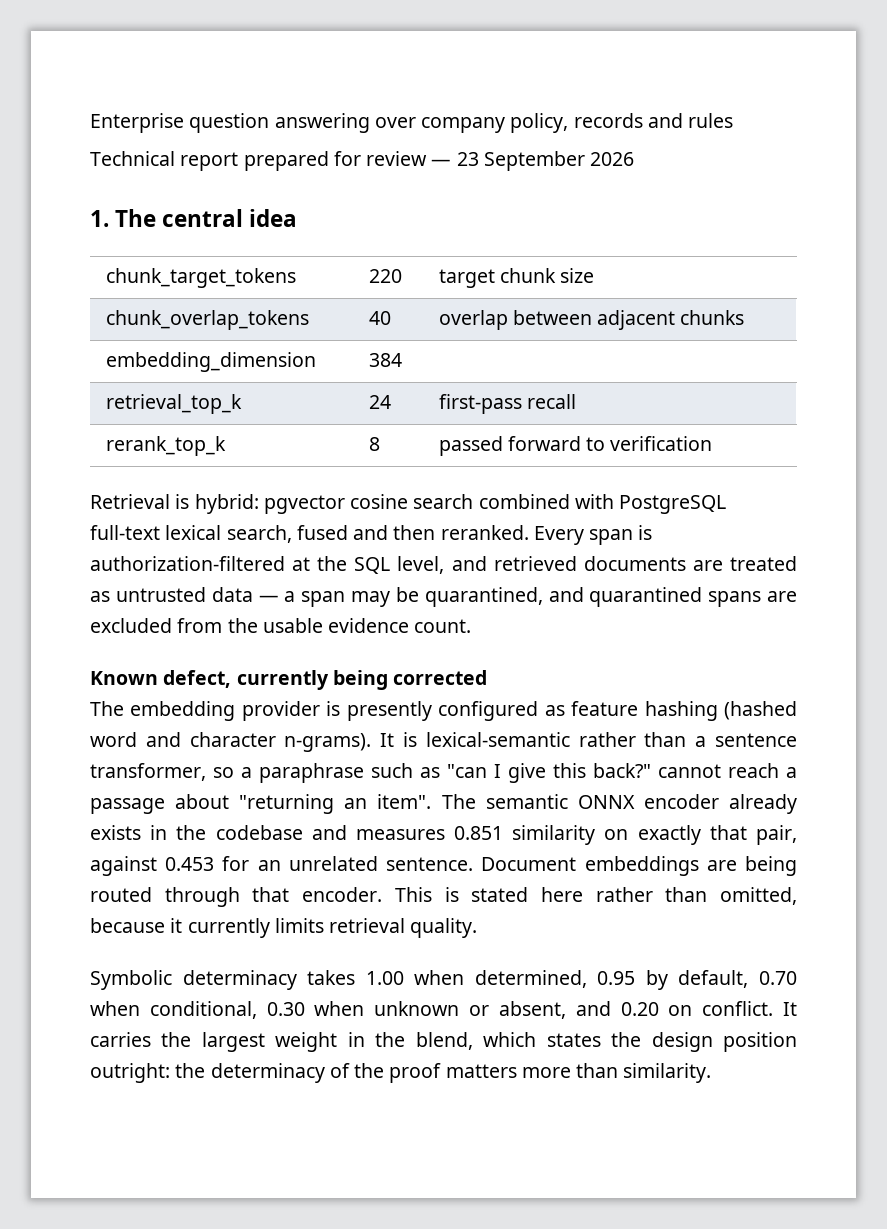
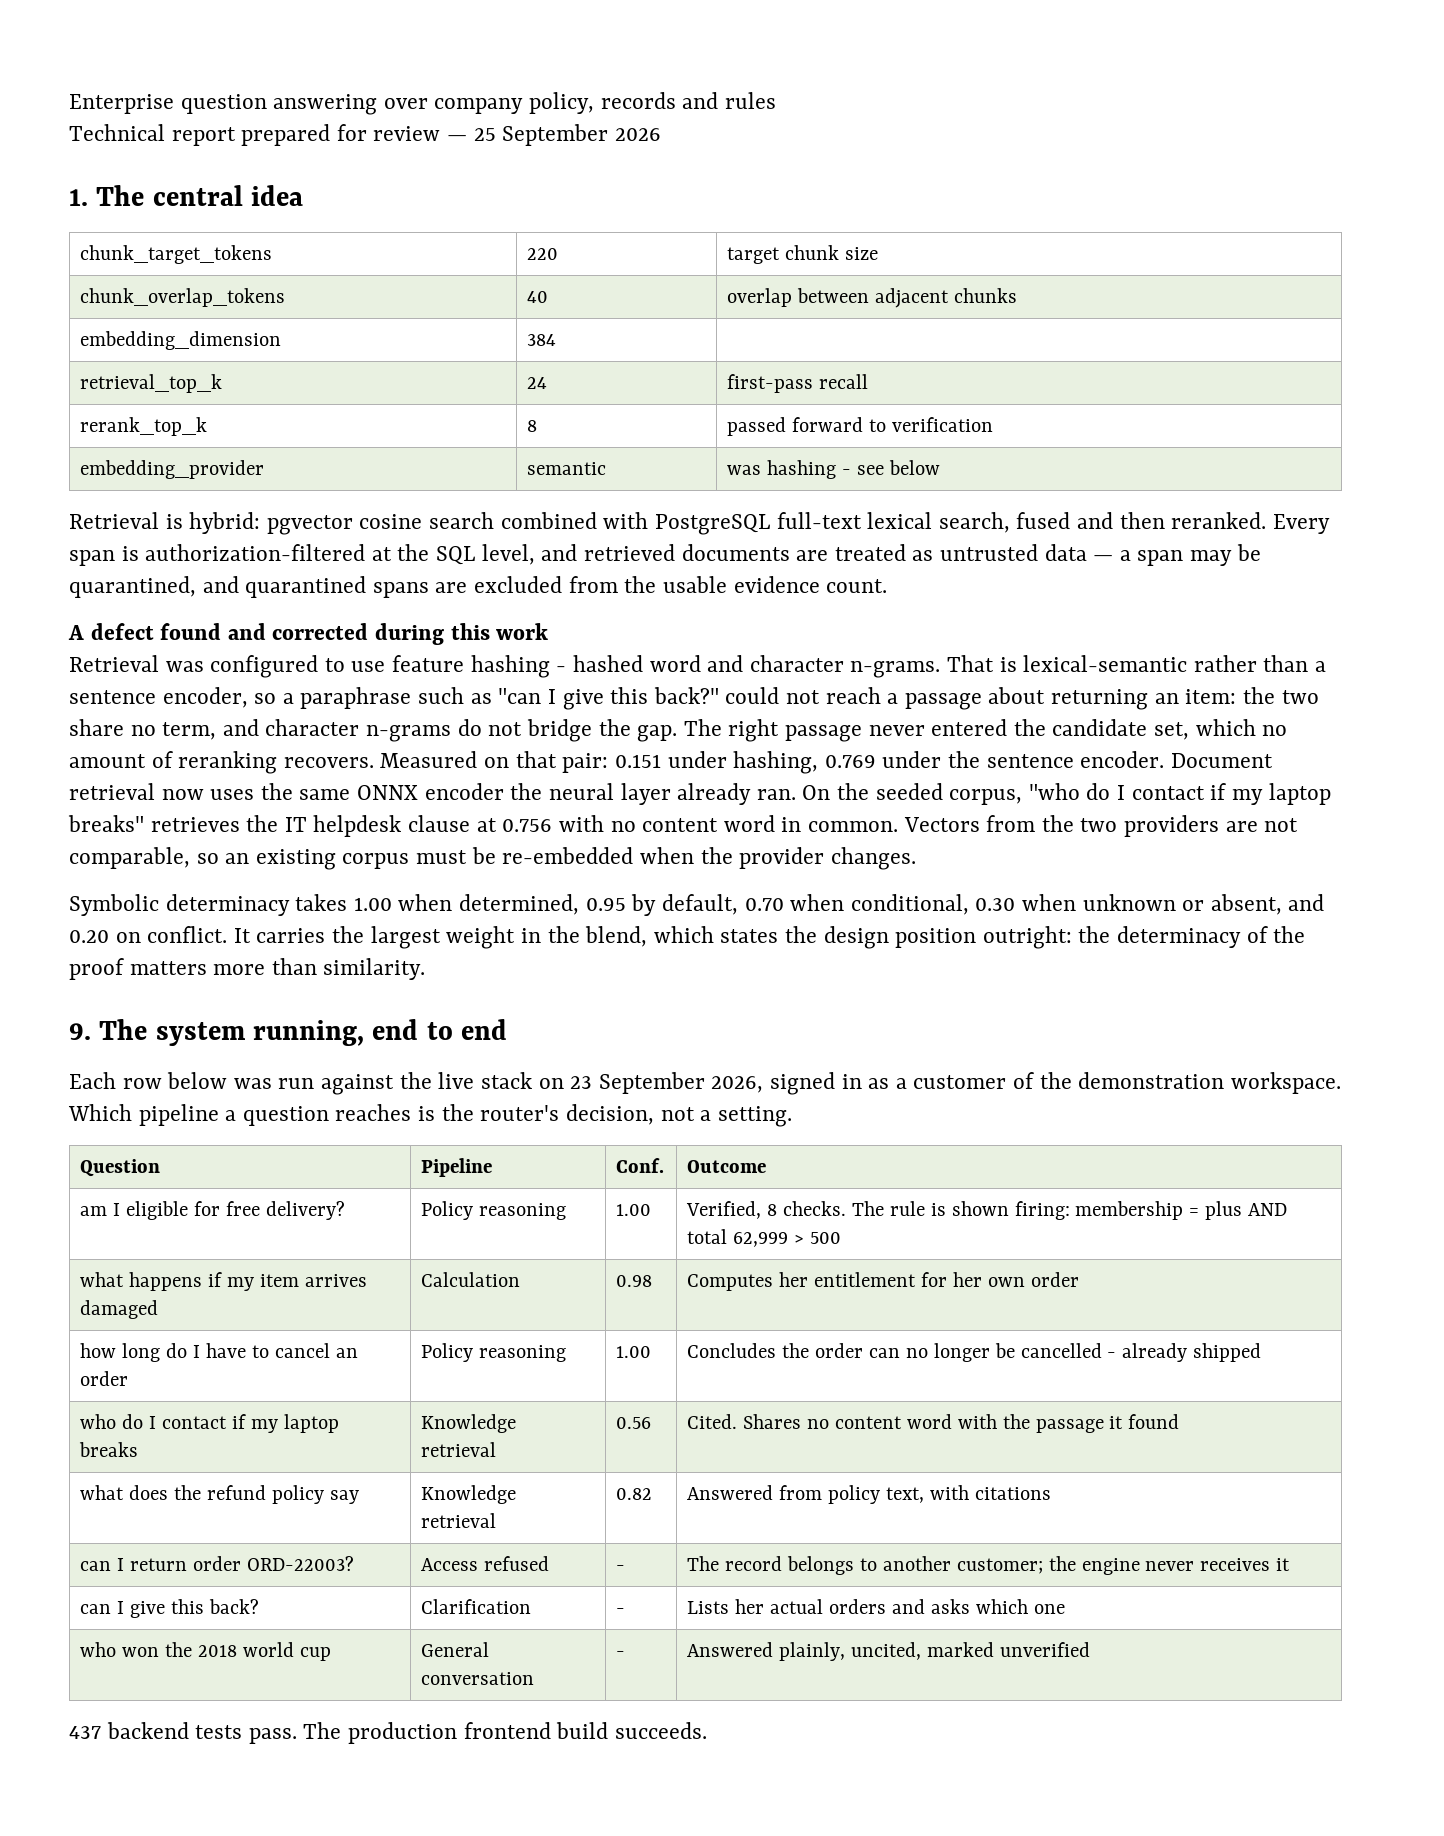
[456,152,479,166] 23 -> [473,128,496,141] 25
(713, 443) none -> [79,460,264,479] [526,462,606,475] [726,460,940,479] // embedding_provider | semantic | was hashing - see below
[90,670,488,690] [90,701,798,721] Known defect, currently being corrected // The embedding provider is presently configured as feature hashing (hashed -> [68,623,549,645] [69,655,643,678] A defect found and corrected during this work // Retrieval was configured to use feature hashing - hashed
[284,733,395,752] n-grams). It -> [850,655,994,678] n-grams. That
[90,763,206,781] transformer, -> [162,687,248,708] encoder,
[658,764,721,778] cannot -> [725,687,820,704] could not
[239,794,797,814] [90,825,797,845] [90,856,797,876] [90,887,797,907] [90,918,478,938] "returning an item". The semantic ONNX encoder already exists in the codebase and measures 0.851 similarity on exactly that pair, against 0.453 for an unrelated sentence. Document embeddings are being routed through that encoder. This is stated here rather than omitted, because it currently limits retrieval quality. -> [1051,687,1319,710] [69,719,1288,742] [69,751,1273,774] [69,783,1331,805] [68,815,1299,837] [69,847,916,870] returning an item: the two share no term, and character n-grams do not bridge the gap. The right passage never entered the candidate set, which no amount of reranking recovers. Measured on that pair: 0.151 under hashing, 0.769 under the sentence encoder. Document retrieval now uses the same ONNX encoder the neural layer already ran. On the seeded corpus, "who do I contact if my laptop breaks" retrieves the IT helpdesk clause at 0.756 with no content word in common. Vectors from the two providers are not comparable, so an existing corpus must be re-embedded when the provider changes.
(712, 1073) none -> [69,1019,508,1046] [69,1072,1341,1095] [68,1104,792,1127] [79,1159,160,1177] [420,1158,492,1177] [615,1158,664,1173] [686,1160,766,1173] [79,1201,345,1220] [420,1201,566,1220] [615,1204,651,1216] [685,1201,1288,1220] [686,1229,841,1247] [79,1272,367,1291] [79,1300,158,1319] [420,1272,520,1287] [615,1275,652,1287] [686,1272,1079,1291] [79,1343,358,1362] [79,1371,128,1386] [420,1343,566,1362] [615,1346,651,1358] [686,1343,1262,1362] [79,1414,339,1433] [78,1442,138,1457] [420,1414,516,1433] [420,1442,496,1457] [615,1417,651,1429] [686,1414,1180,1433] [79,1485,359,1504] [420,1485,516,1504] [420,1513,496,1528] [615,1488,652,1500] [686,1485,1051,1504] [79,1556,354,1571] [420,1556,549,1571] [615,1565,625,1571] [686,1556,1291,1575] [79,1599,259,1618] [420,1599,531,1614] [615,1608,625,1614] [686,1599,1065,1614] [79,1642,331,1661] [420,1642,489,1657] [420,1672,534,1685] [615,1651,625,1657] [686,1642,1090,1661] [69,1722,707,1744] // 9. The system running, end to end // Each row below was run against the live stack on 23 September 2026, signed in as a customer of the demonstration workspace. Which pipeline a question reaches is the router's decision, not a setting. // Question | Pipeline | Conf. | Outcome // am I eligible for free delivery? | Policy reasoning | 1.00 | Verified, 8 checks. The rule is shown firing: membership = plus AND total 62,999 > 500 // what happens if my item arrives damaged | Calculation | 0.98 | Computes her entitlement for her own order // how long do I have to cancel an order | Policy reasoning | 1.00 | Concludes the order can no longer be cancelled - already shipped // who do I contact if my laptop breaks | Knowledge retrieval | 0.56 | Cited. Shares no content word with the passage it found // what does the refund policy say | Knowledge retrieval | 0.82 | Answered from policy text, with citations // can I return order ORD-22003? | Access refused | - | The record belongs to another customer; the engine never receives it // can I give this back? | Clarification | - | Lists her actual orders and asks which one // who won the 2018 world cup | General conversation | - | Answered plainly, uncited, marked unverified // 437 backend tests pass. The production frontend build succeeds.

